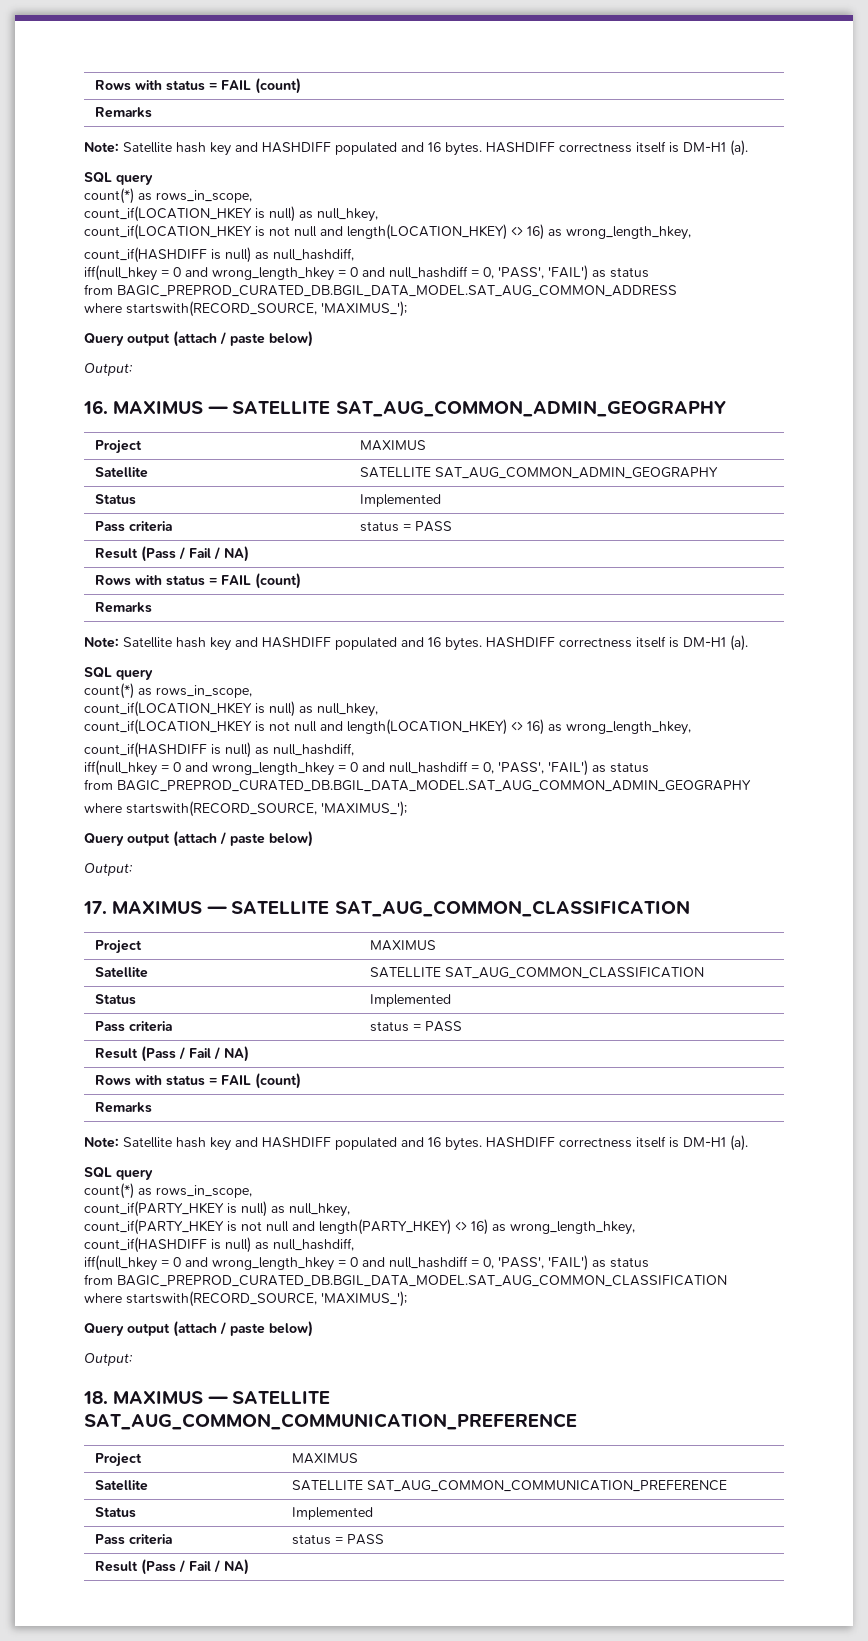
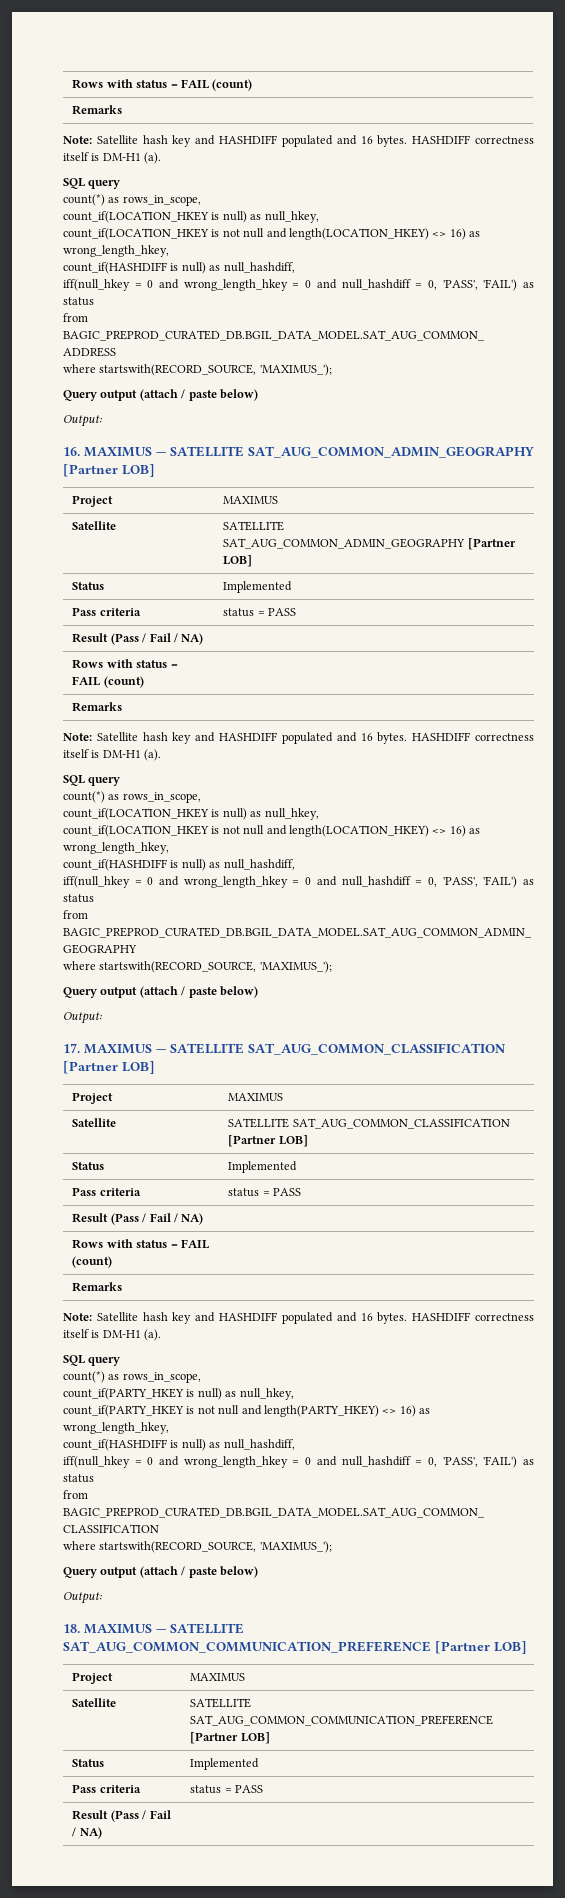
(726, 408) none -> [63,464,155,477] [Partner LOB]
(718, 473) none -> [467,538,516,550] [223,555,253,567] [Partner LOB]
(690, 908) none -> [63,1061,155,1074] [Partner LOB]
(704, 973) none -> [228,1135,308,1147] [Partner LOB]
(577, 1421) none -> [435,1641,527,1654] [Partner LOB]
(727, 1486) none -> [190,1732,270,1744] [Partner LOB]

